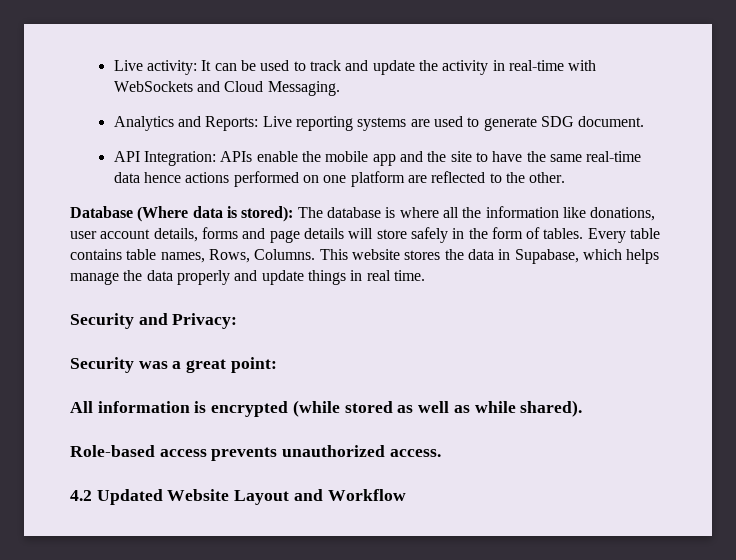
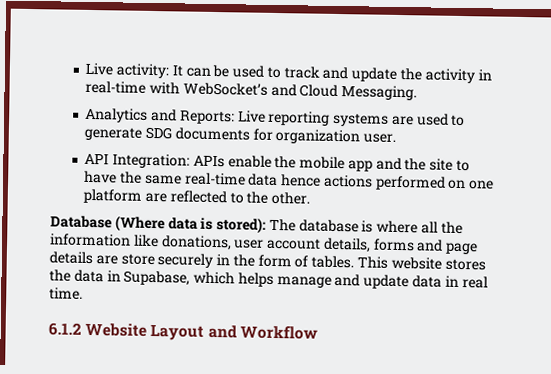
[113,81,193,92] WebSockets -> [182,82,268,96] WebSocket’s
[578,116,645,127] document. -> [174,127,397,145] documents for organization user.
[348,227,448,243] will store safely -> [95,253,214,269] are store securely
[587,228,661,243] [70,249,316,263] Every table contains table names, Rows, Columns. -> (355, 262) none
[123,270,346,285] the data properly and update things -> [334,273,443,290] and update data
[70,313,238,329] [70,357,277,373] [70,400,583,417] [70,445,441,461] [70,489,163,505] Security and Privacy: // Security was a great point: // All information is encrypted (while stored as well as while shared). // Role-based access prevents unauthorized access. // 4.2 Updated -> [48,322,82,336] 6.1.2

